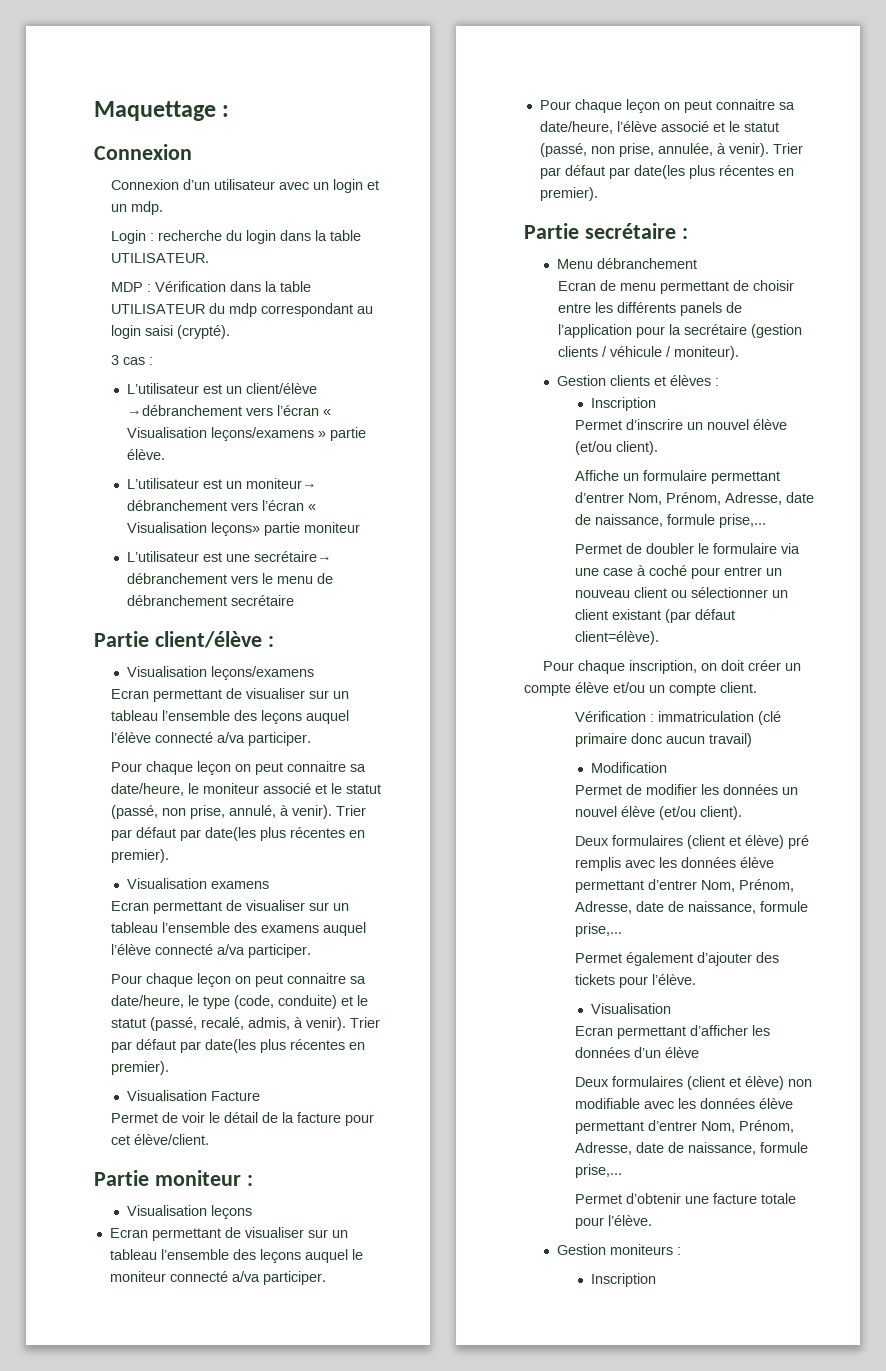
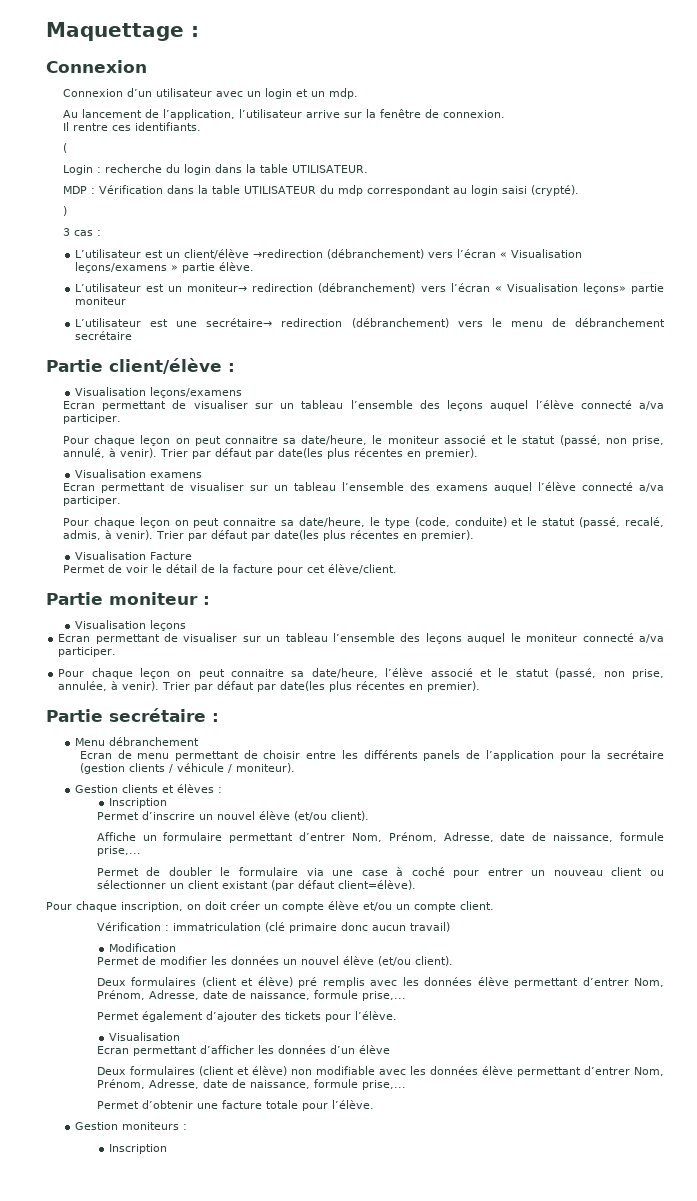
(164, 208) none -> [62,109,505,120] [62,122,201,131] [62,143,67,153] // Au lancement de l’application, l’utilisateur arrive sur la fenêtre de connexion. // Il rentre ces identifiants. // (
(231, 332) none -> [62,206,67,216] // )
[127,405,243,416] →débranchement -> [253,249,425,259] →redirection (débranchement)
[127,500,228,511] débranchement -> [252,283,416,293] redirection (débranchement)
[127,573,228,584] débranchement -> [281,318,449,328] redirection (débranchement)

